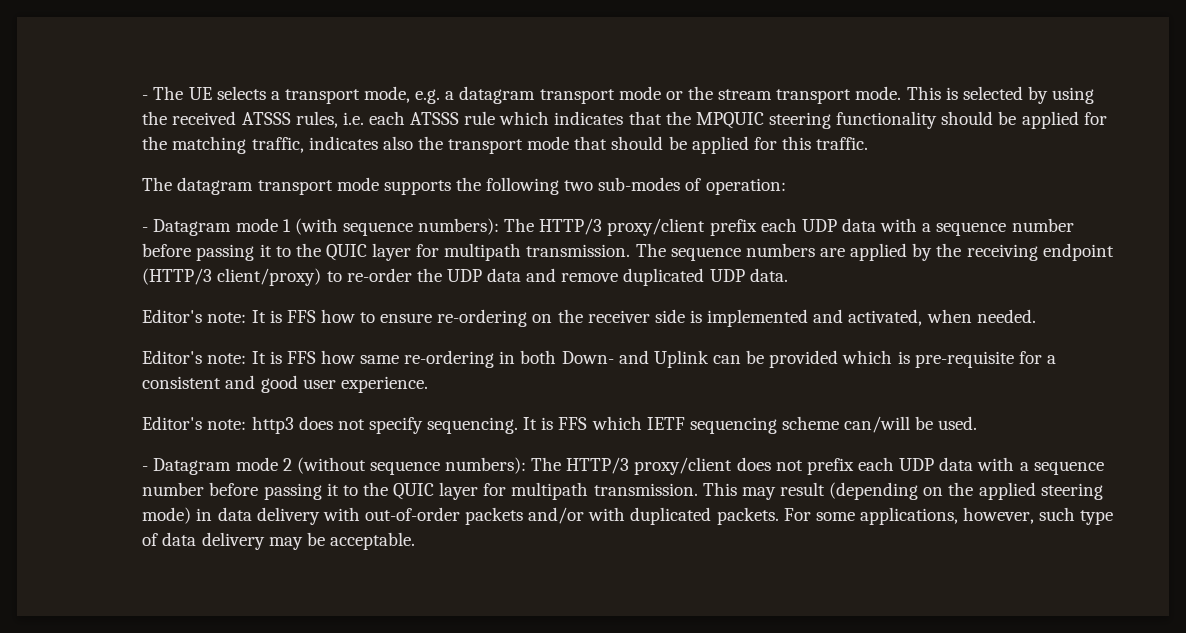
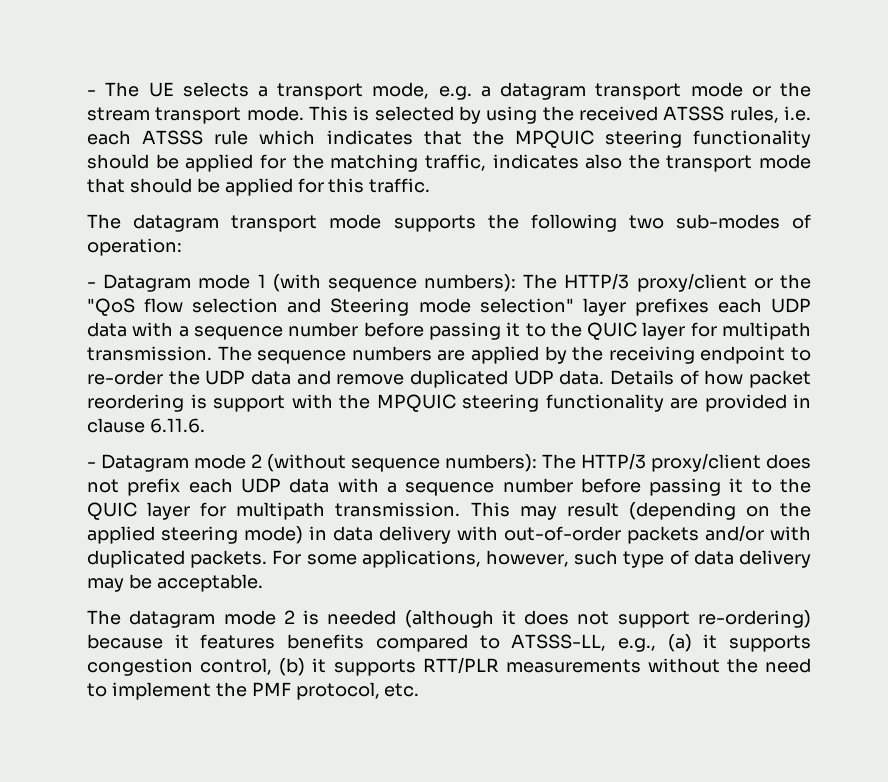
[709,219,757,236] prefix -> [753,274,811,289] [87,298,709,316] or the "QoS flow selection and Steering mode selection" layer prefixes
[142,268,322,286] (HTTP/3 client/proxy) -> (786, 355) none
[142,309,1036,327] [142,350,1056,368] [142,375,428,393] [142,416,978,434] // Editor's note: It is FFS how to ensure re-ordering on the receiver side is implemented and activated, when needed. // Editor's note: It is FFS how same re-ordering in both Down- and Uplink can be provided which is pre-requisite for a consistent and good user experience. // Editor's note: http3 does not specify sequencing. It is FFS which IETF sequencing scheme can/will be used. -> [610,370,811,388] [87,394,811,412] [87,418,205,433] Details of how packet reordering is support with the MPQUIC steering functionality are provided in clause 6.11.6.
(415, 541) none -> [87,610,812,628] [87,634,812,652] [87,657,811,676] [87,682,420,700] // The datagram mode 2 is needed (although it does not support re-ordering) because it features benefits compared to ATSSS-LL, e.g., (a) it supports congestion control, (b) it supports RTT/PLR measurements without the need to implement the PMF protocol, etc.

